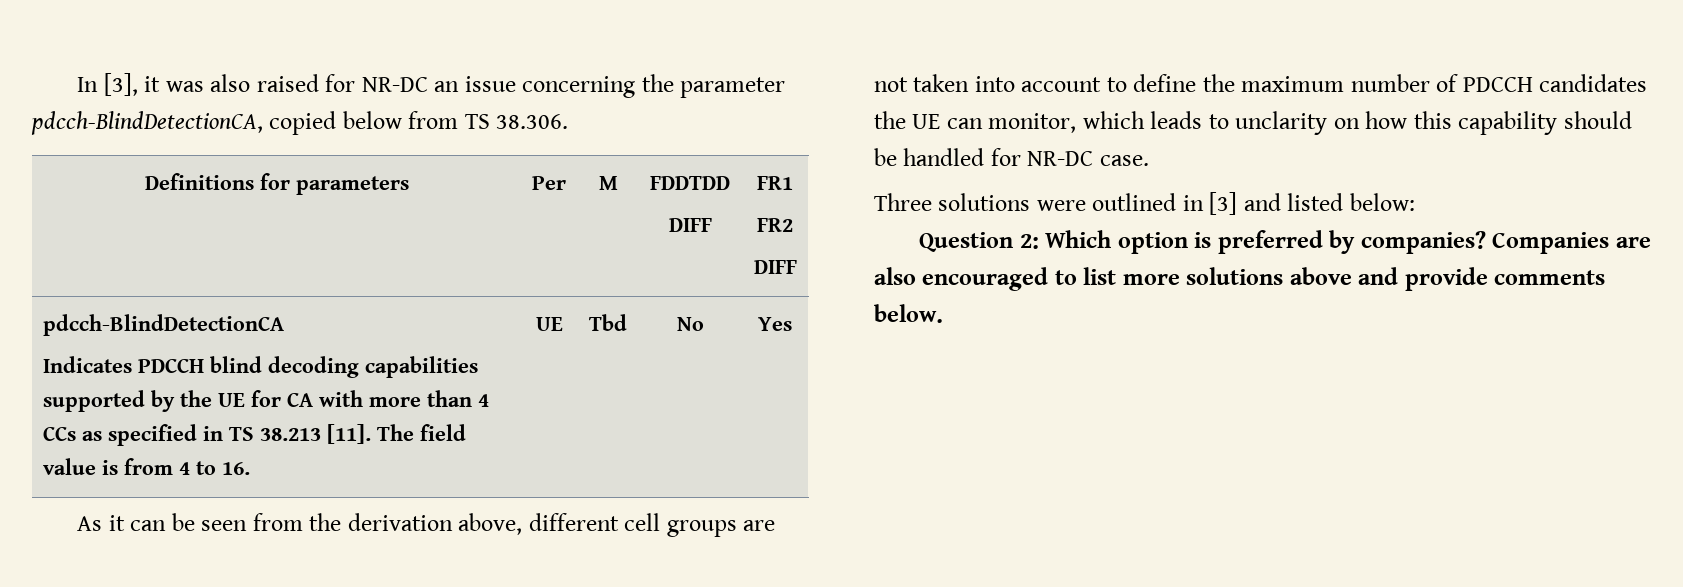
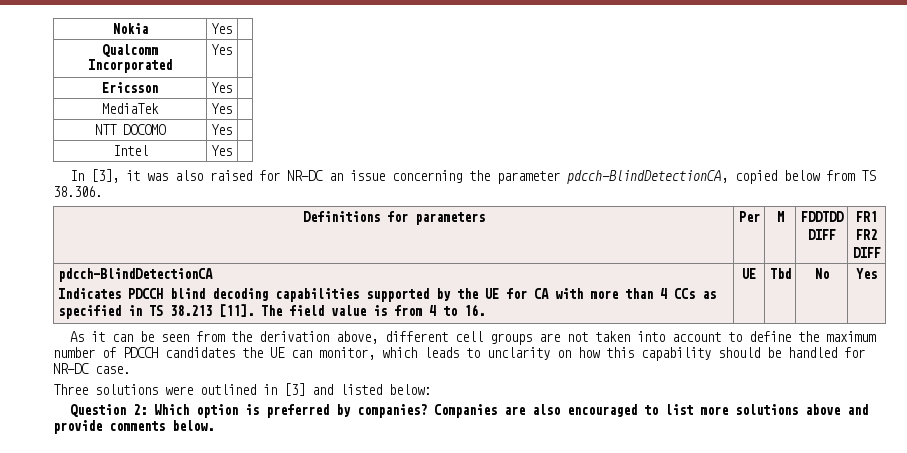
(77, 84) none -> [112,23,148,34] [210,23,232,34] [102,44,158,57] [88,59,172,73] [210,44,232,55] [102,82,158,93] [210,82,232,93] [102,103,159,114] [210,103,232,114] [95,124,166,135] [210,124,232,135] [112,145,148,156] [210,145,232,156] Nokia | Yes | // Qualcomm Incorporated | Yes | // Ericsson | Yes | // MediaTek | Yes | // NTT DOCOMO | Yes | // Intel | Yes | //

